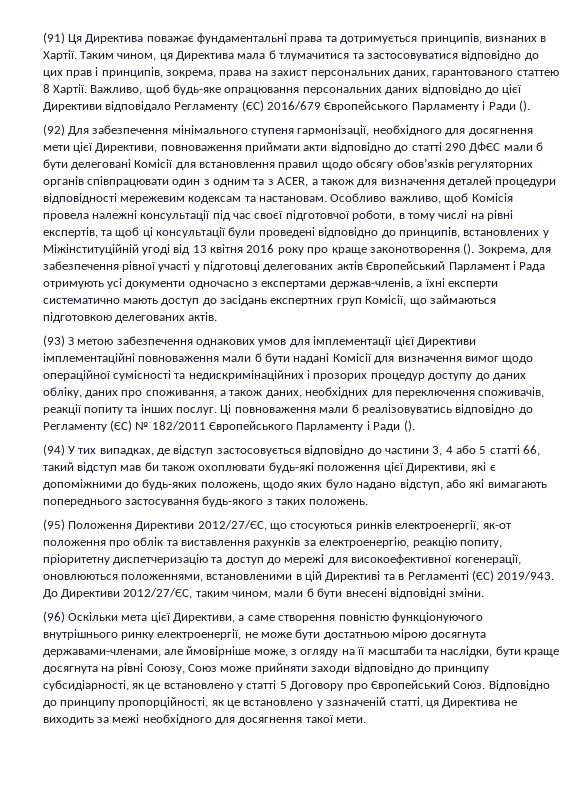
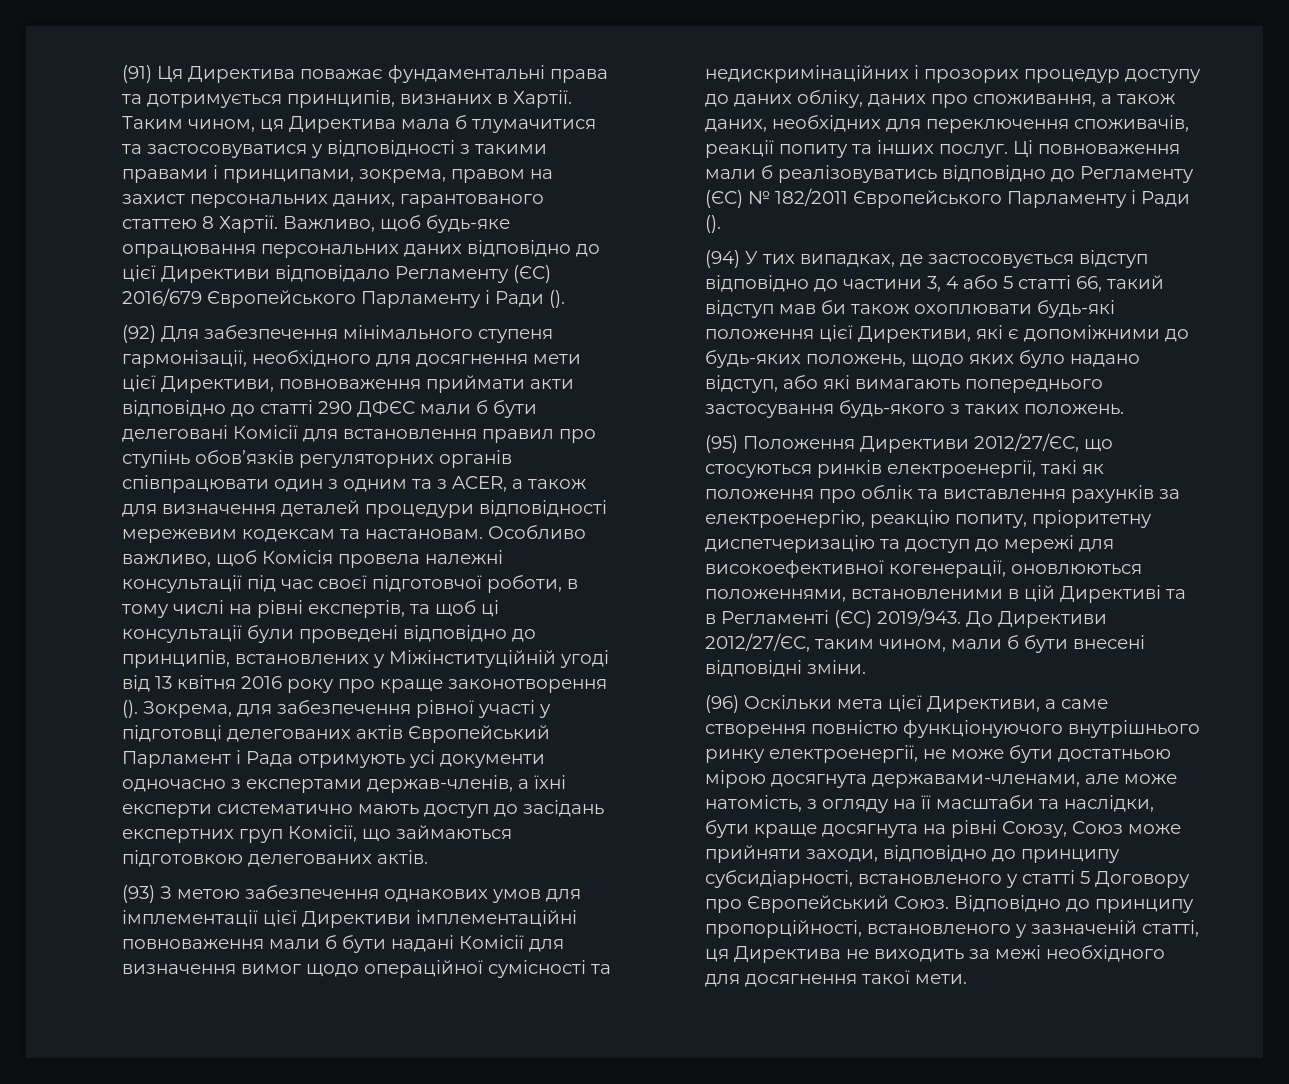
[461,50,539,61] [42,67,252,78] відповідно до цих прав і принципів, зокрема, права -> [310,140,547,158] [121,165,525,183] у відповідності з такими правами і принципами, зокрема, правом
[321,159,394,170] щодо обсягу -> [558,429,596,443] [121,450,190,468] про ступінь
[173,445,301,456] відступ застосовується -> [927,250,1148,268] застосовується відступ
[482,523,511,529] як-от -> [1040,460,1104,474] такі як
[186,646,288,657] ймовірніше може, -> [1123,774,1177,784] [704,795,802,812] може натомість,
[311,666,351,674] заходи -> [805,849,878,862] заходи,
[131,683,234,691] як це встановлено -> [857,874,1002,884] встановленого
[211,700,314,708] як це встановлено -> [866,924,1011,934] встановленого

